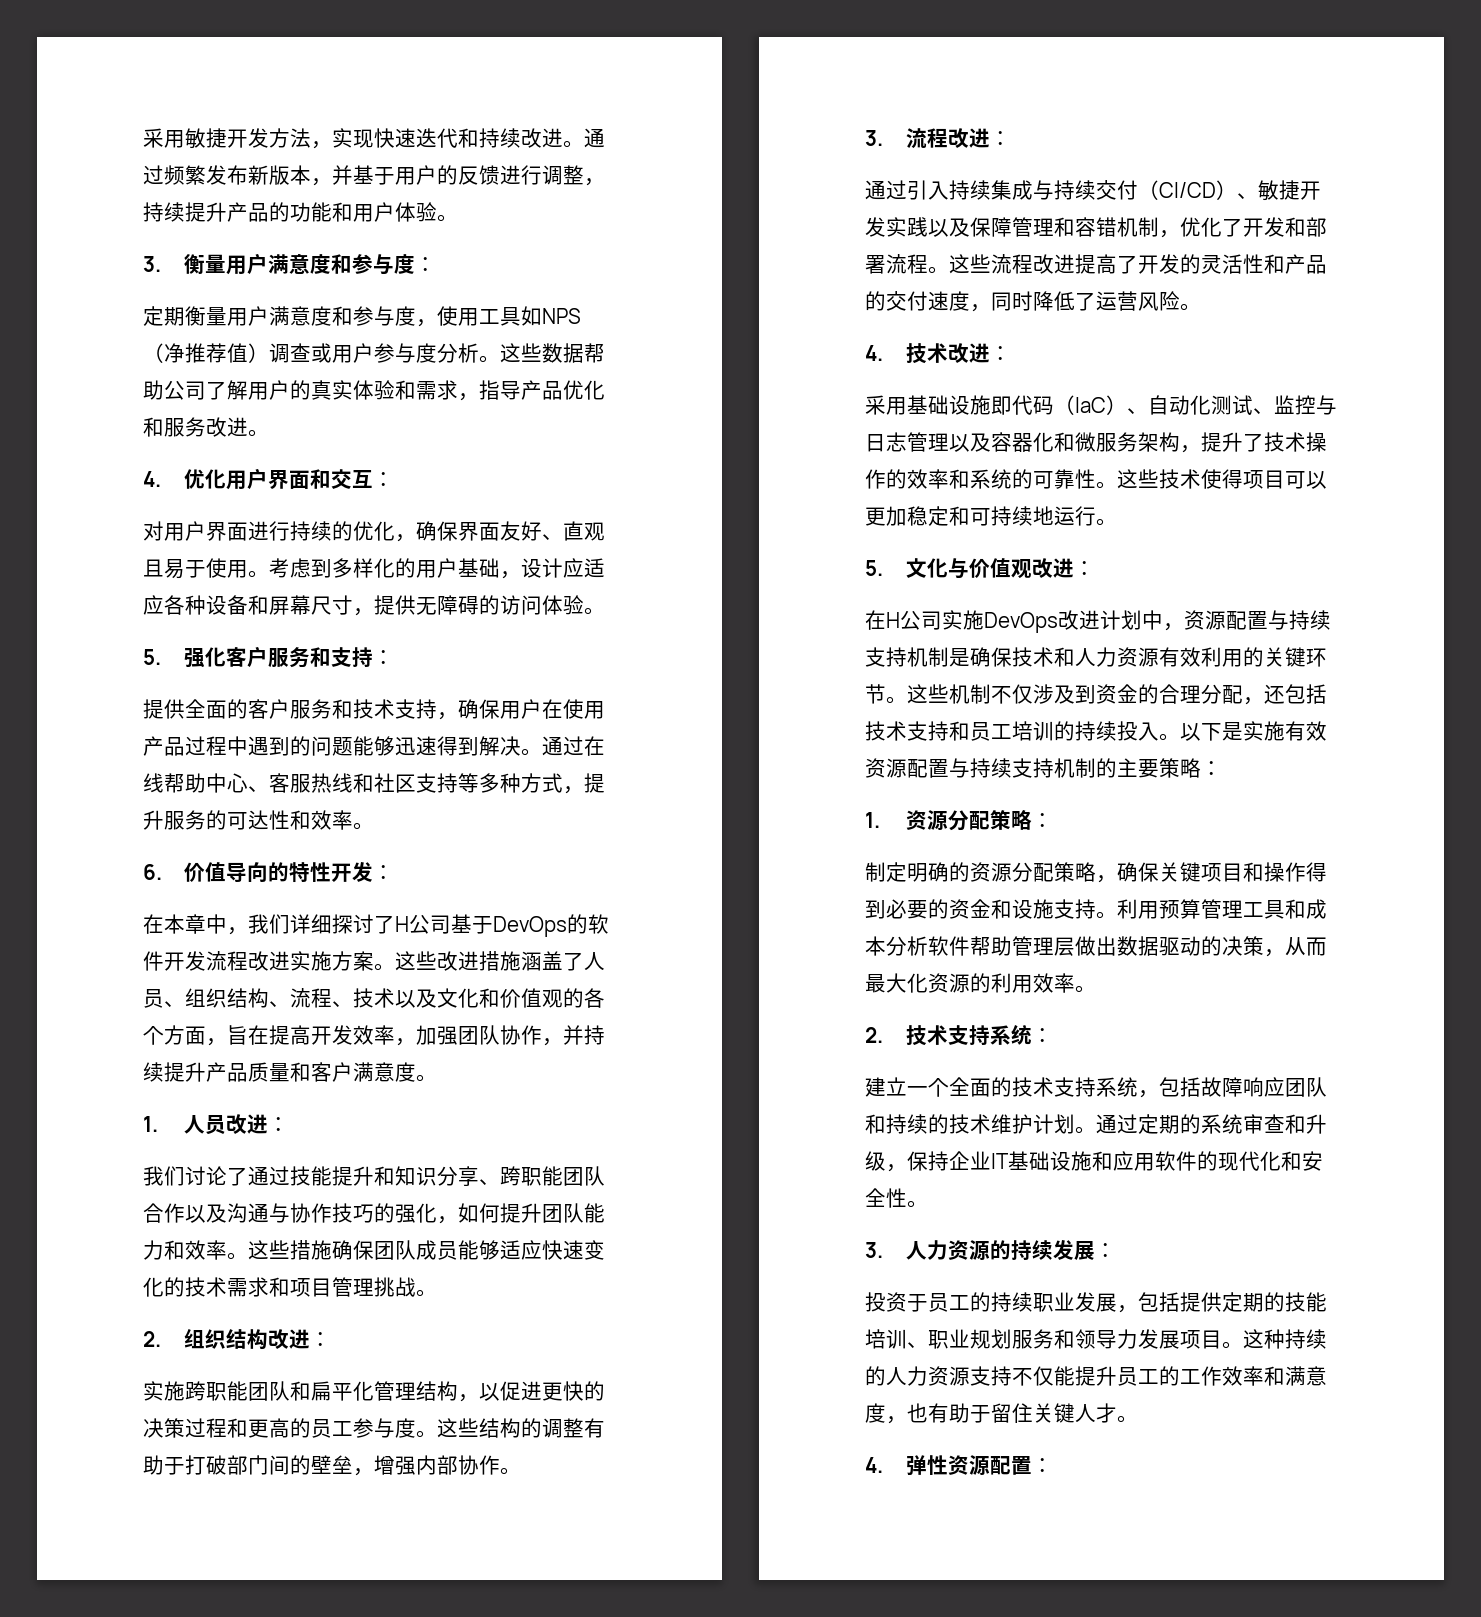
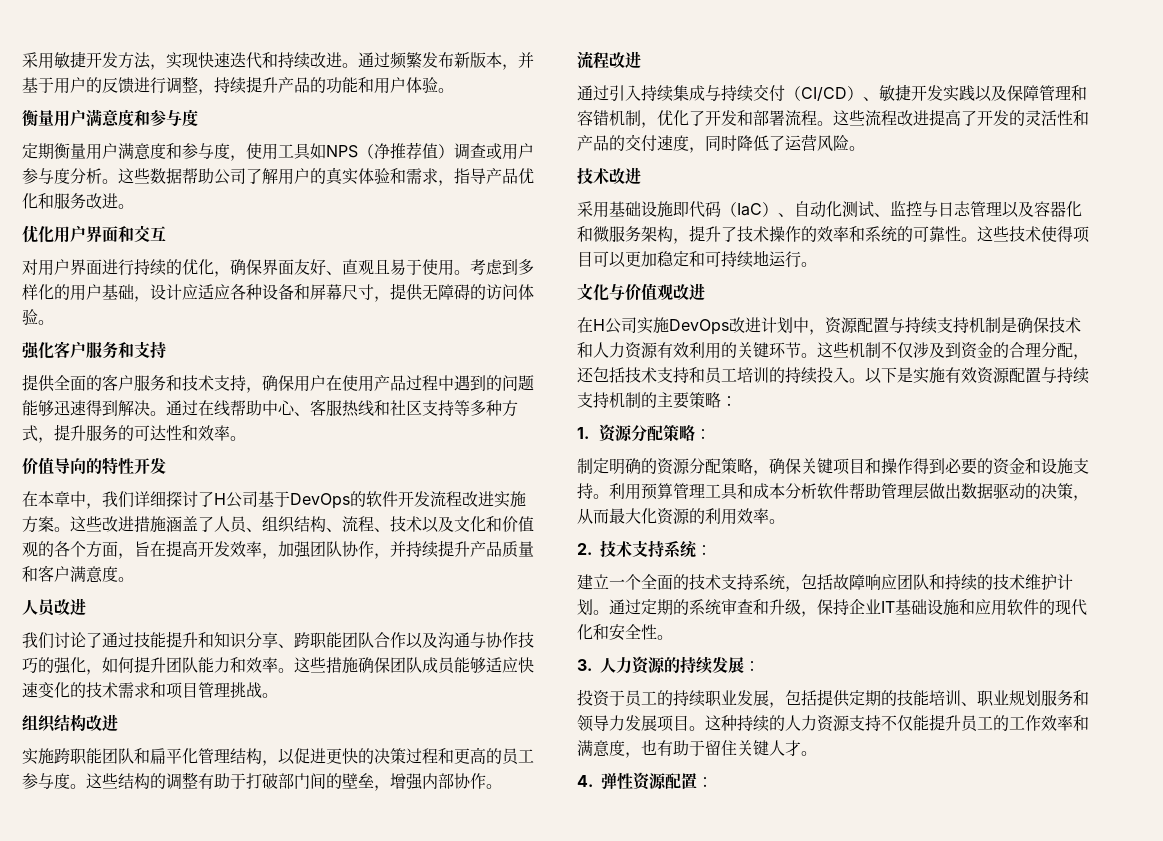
[143,253,436,275] 3.衡量用户满意度和参与度： -> [22,109,198,127] 衡量用户满意度和参与度
[143,471,161,487] 4. -> (134, 206) none
[372,472,394,487] ： -> (166, 233) none
[143,649,161,665] 5. -> (54, 322) none
[372,650,394,665] ： -> (166, 349) none
[143,864,162,880] 6. -> (246, 438) none
[372,865,394,880] ： -> (166, 466) none
[143,1116,158,1132] 1. -> (134, 579) none
[267,1117,289,1132] ： -> (86, 606) none
[143,1331,161,1347] 2. -> (278, 695) none
[309,1332,331,1347] ： -> (118, 722) none
[865,128,1011,149] 3.流程改进： -> [577,51,641,69] 流程改进
[865,345,883,361] 4. -> (865, 148) none
[989,346,1011,361] ： -> (641, 175) none
[865,560,883,576] 5. -> (817, 264) none
[1073,561,1095,576] ： -> (705, 291) none

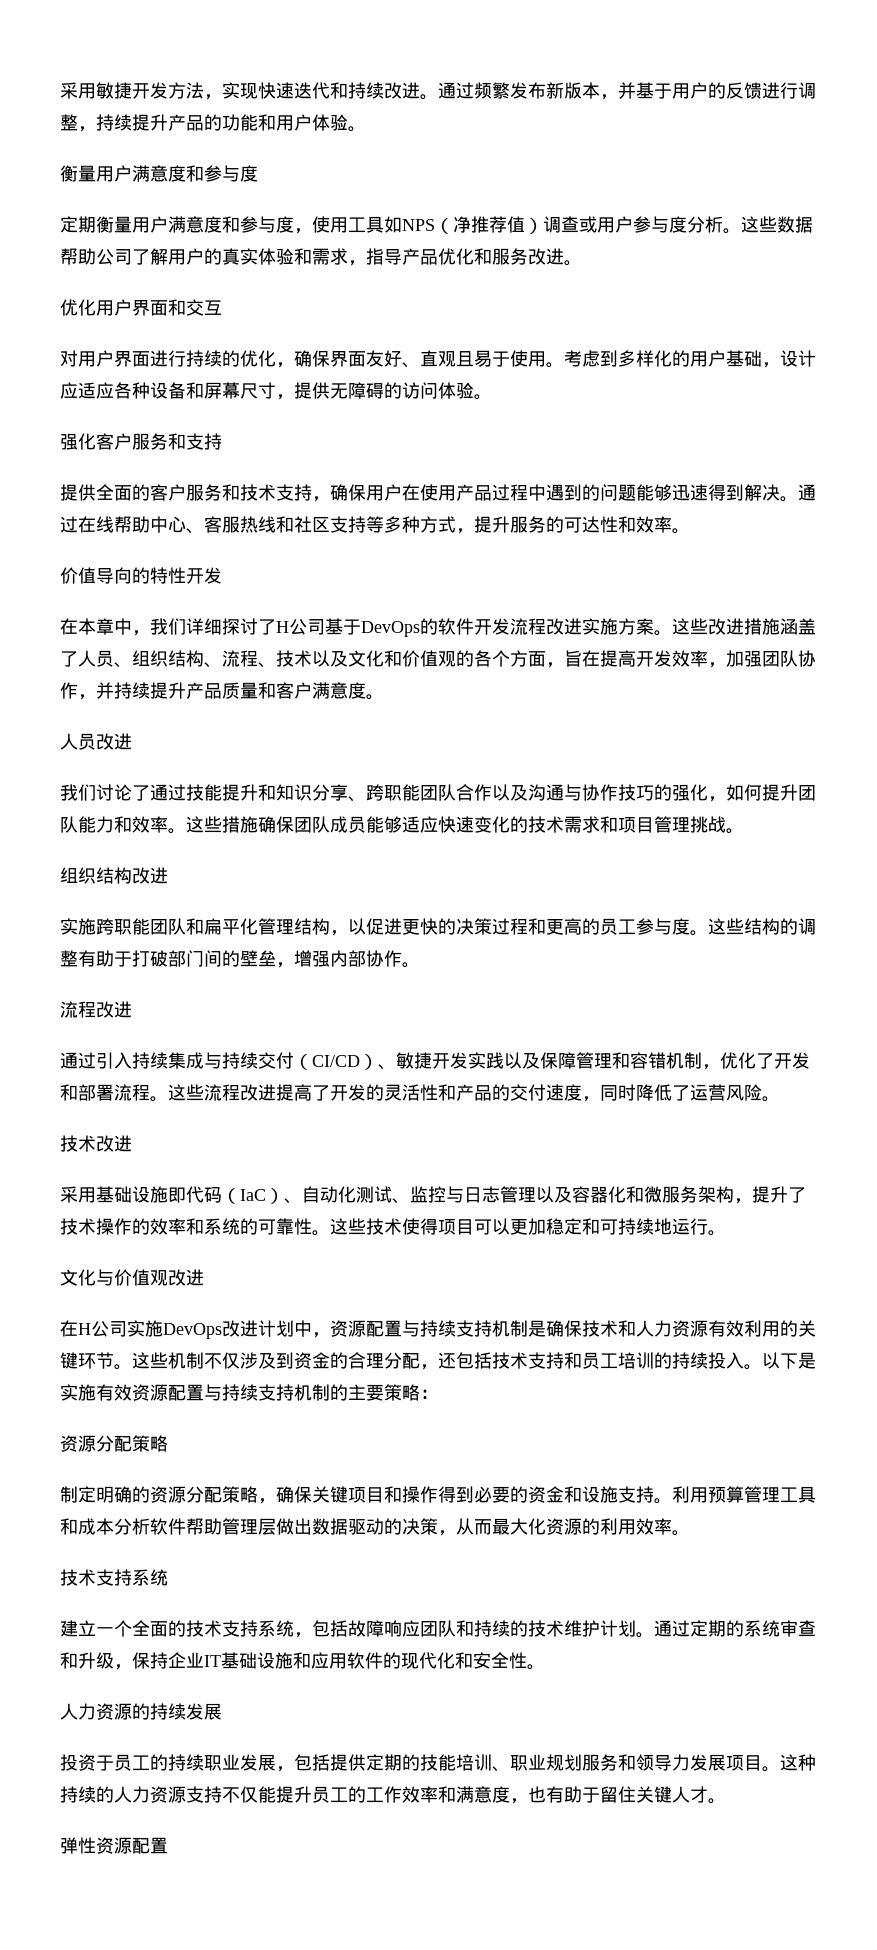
[577,424,712,442] 1.资源分配策略： -> [60,1435,168,1452] 资源分配策略
[577,540,712,558] 2.技术支持系统： -> [60,1569,168,1586] 技术支持系统
[577,659,592,671] 3. -> (545, 1667) none
[744,661,760,671] ： -> (222, 1711) none
[577,775,593,787] 4. -> (726, 1801) none
[697,777,713,787] ： -> (168, 1845) none

